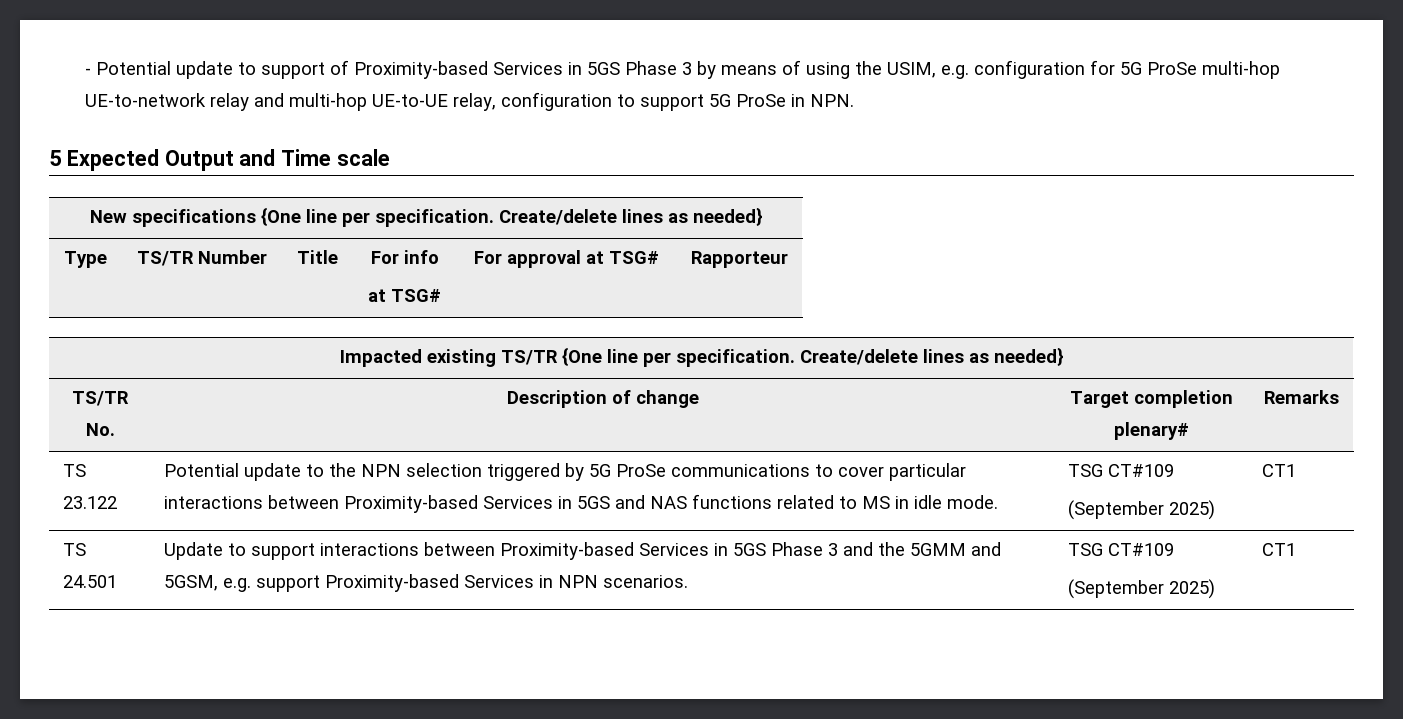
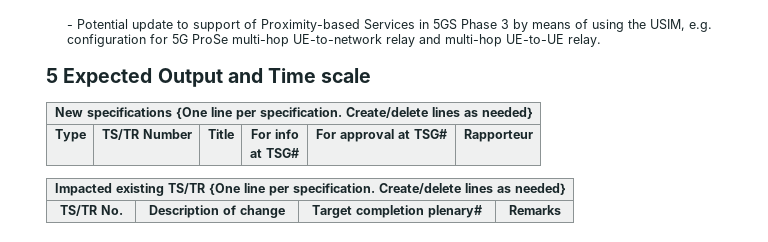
[453,92,855,111] relay, configuration to support 5G ProSe in NPN. -> [567,34,601,47] relay.
[63,464,87,477] [63,496,118,509] [164,463,967,481] [164,494,999,513] [1068,464,1175,477] [1068,500,1216,520] [1262,464,1297,477] [63,543,87,556] [63,575,118,588] [164,542,1002,560] [164,574,689,592] [1068,543,1175,556] [1068,579,1216,599] [1262,543,1297,556] // TS 23.122 | Potential update to the NPN selection triggered by 5G ProSe communications to cover particular interactions between Proximity-based Services in 5GS and NAS functions related to MS in idle mode. | TSG CT#109 // (September 2025) | CT1 // TS 24.501 | Update to support interactions between Proximity-based Services in 5GS Phase 3 and the 5GMM and 5GSM, e.g. support Proximity-based Services in NPN scenarios. | TSG CT#109 // (September 2025) | CT1 -> (561, 210) none

